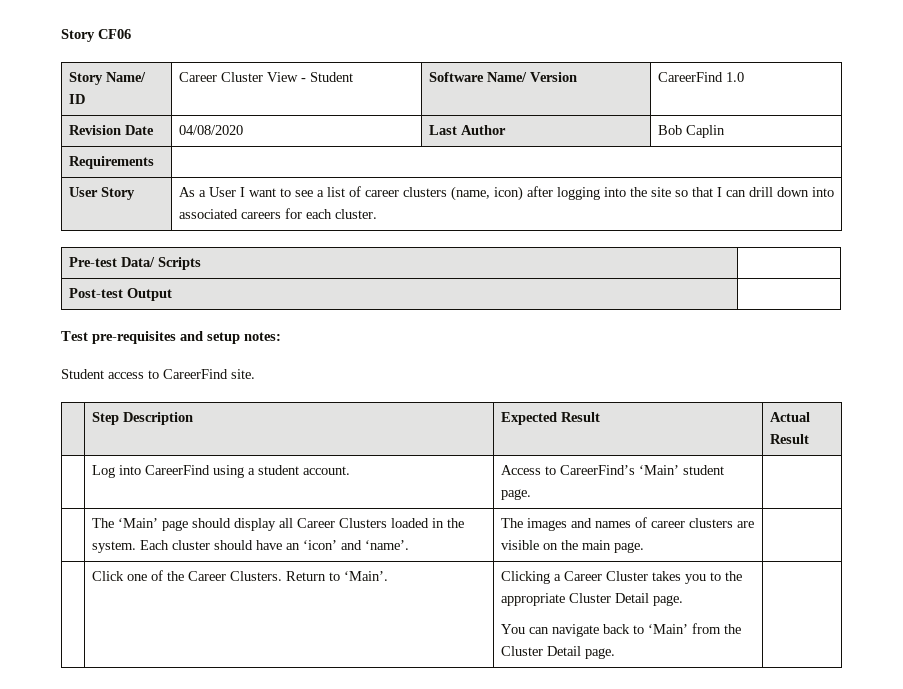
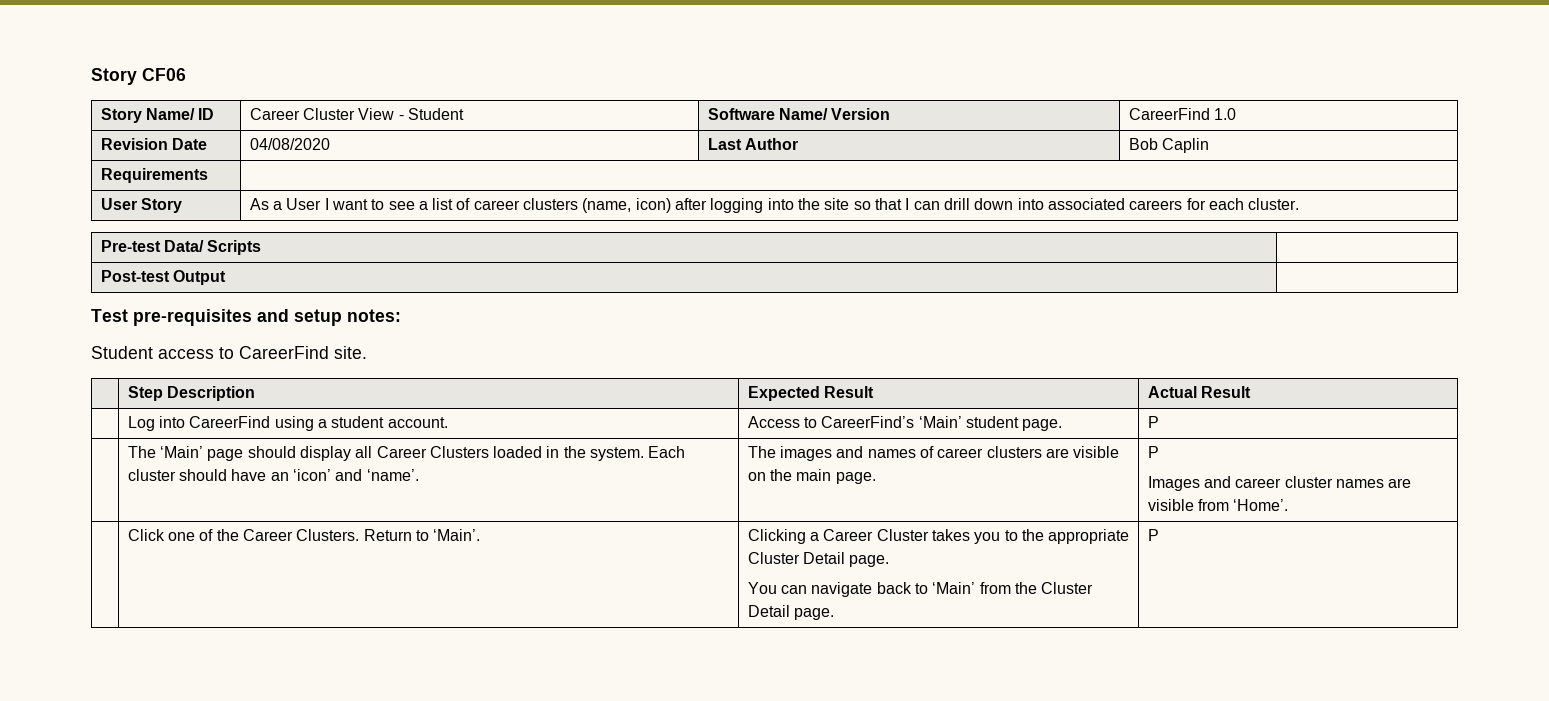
(531, 494) none -> [1147,416,1159,428] P
(644, 547) none -> [1147,446,1159,458] [1147,476,1412,491] [1147,499,1289,511] P // Images and career cluster names are visible from ‘Home’.
(615, 653) none -> [1147,529,1159,541] P

